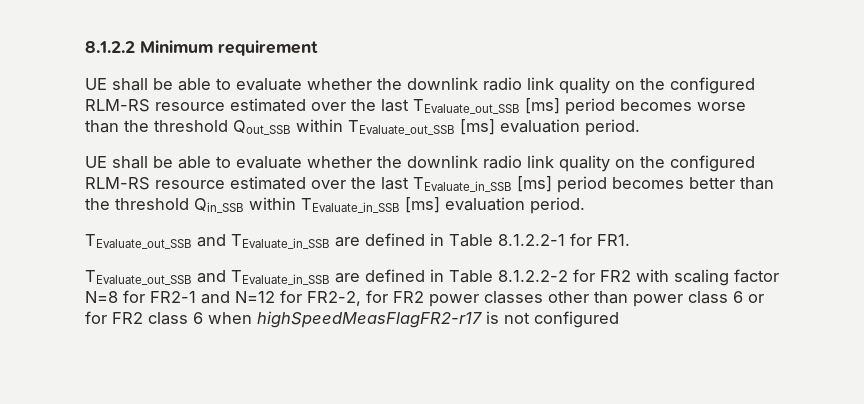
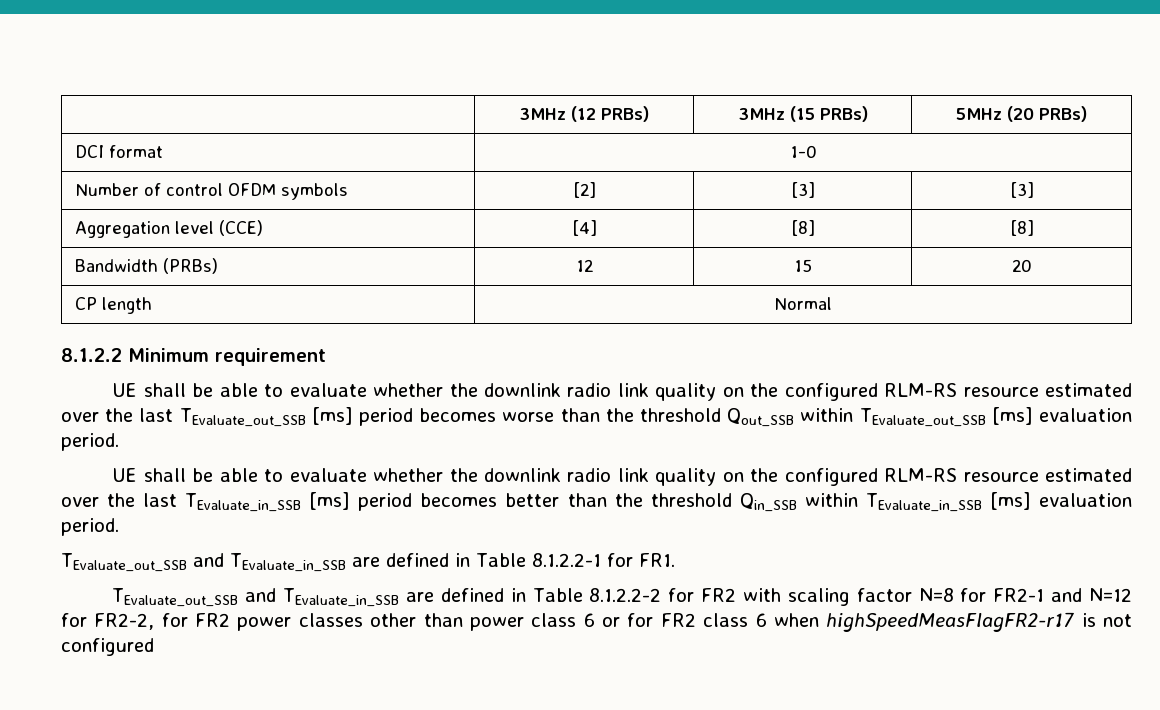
(85, 47) none -> [519,106,649,122] [737,106,868,122] [956,106,1087,122] [75,145,164,158] [789,145,817,158] [75,183,349,200] [572,182,596,198] [790,182,815,198] [1009,182,1034,198] [75,220,264,238] [571,220,597,236] [790,220,815,236] [1009,220,1034,236] [75,258,219,274] [575,259,593,272] [793,259,812,272] [1011,259,1032,272] [75,297,153,314] [774,297,832,310] | 3MHz (12 PRBs) | 3MHz (15 PRBs) | 5MHz (20 PRBs) // DCI format | 1-0 // Number of control OFDM symbols | [2] | [3] | [3] // Aggregation level (CCE) | [4] | [8] | [8] // Bandwidth (PRBs) | 12 | 15 | 20 // CP length | Normal //

